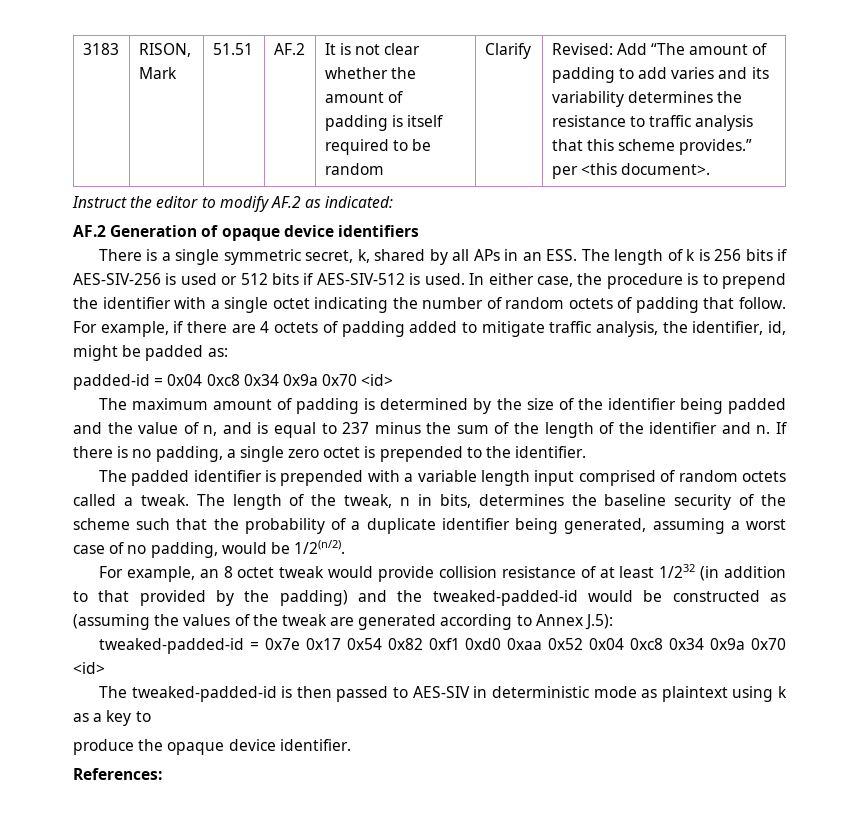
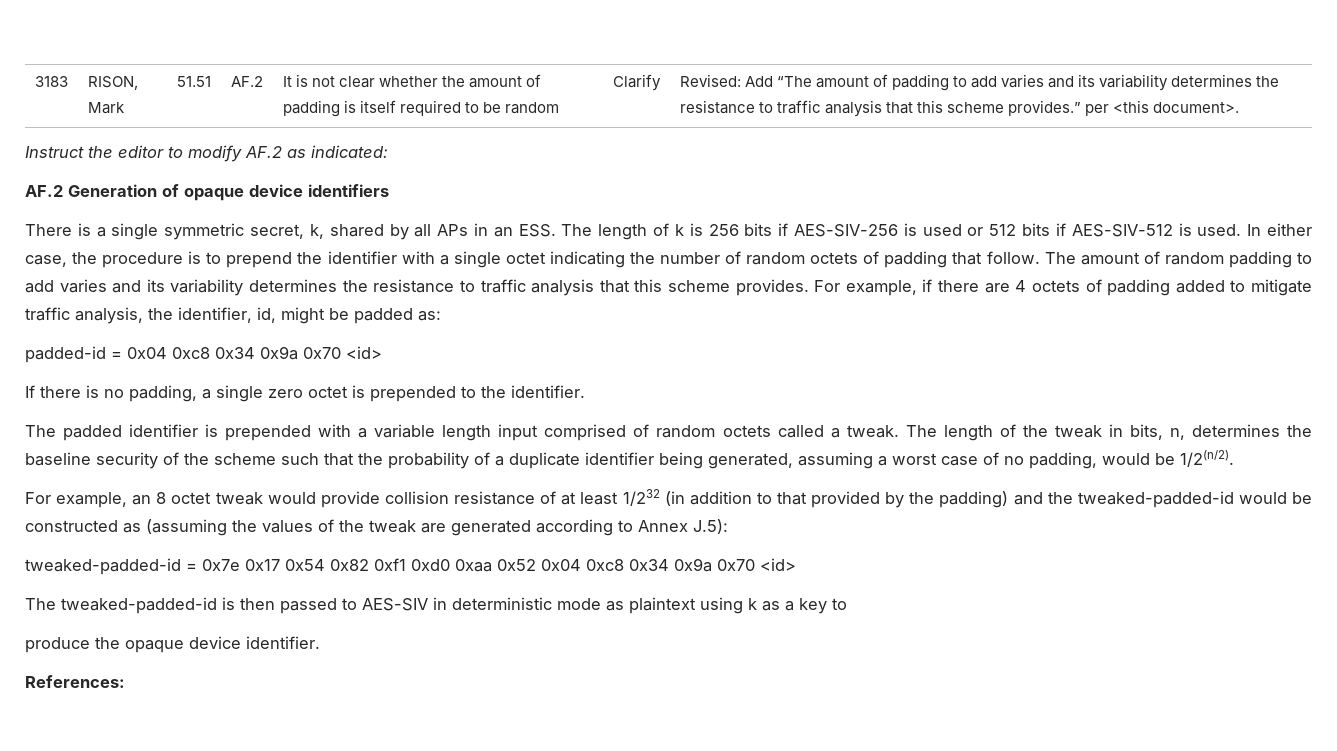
(786, 303) none -> [1044,251,1312,268] [25,279,809,296] The amount of random padding to add varies and its variability determines the resistance to traffic analysis that this scheme provides.
[98,398,787,414] [73,422,771,438] The maximum amount of padding is determined by the size of the identifier being padded and the value of n, and is equal to 237 minus the sum of the length of the identifier and n. -> (382, 352) none
[344,494,410,508] tweak, n -> [1054,425,1102,438] tweak
(471, 501) none -> [1169,428,1185,440] n,

